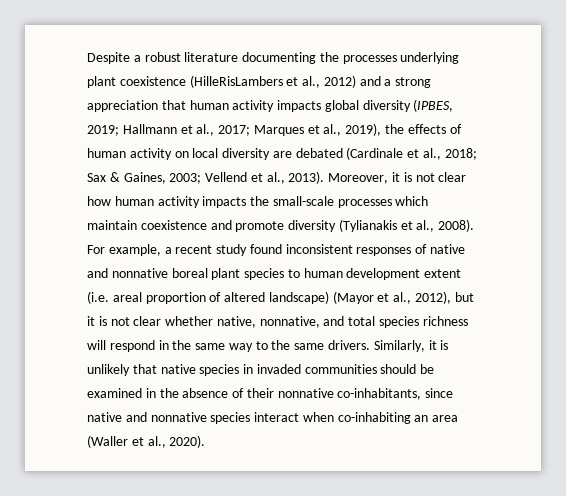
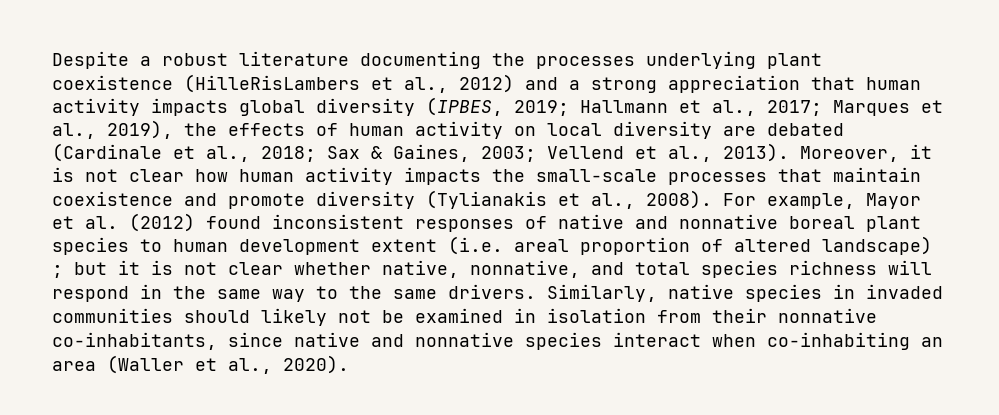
[395,196,429,206] which -> [778,169,822,182] that
[164,244,248,256] a recent study -> [866,193,921,209] [52,213,195,232] Mayor et al. (2012)
[332,291,452,304] (Mayor et al., 2012), -> [52,265,63,278] ;
[428,340,449,350] [87,364,157,376] it is unlikely that -> (657, 293) none
(417, 369) none -> [261,308,371,326] likely not
[159,388,245,398] the absence of -> [547,308,701,323] isolation from

